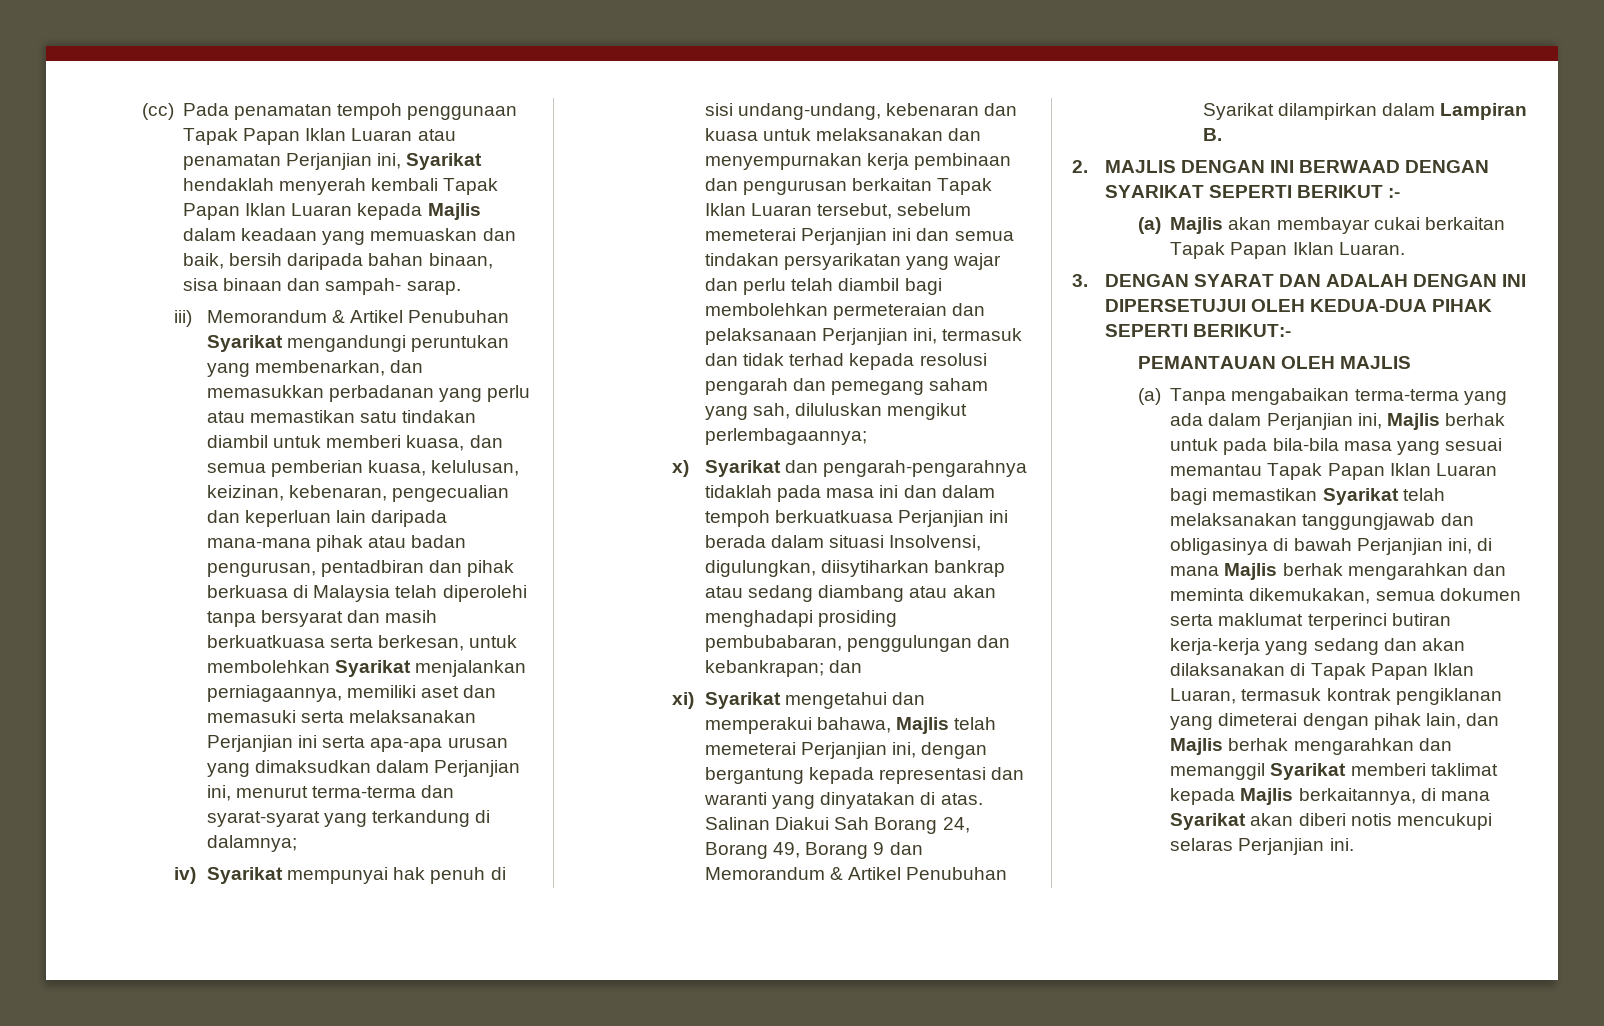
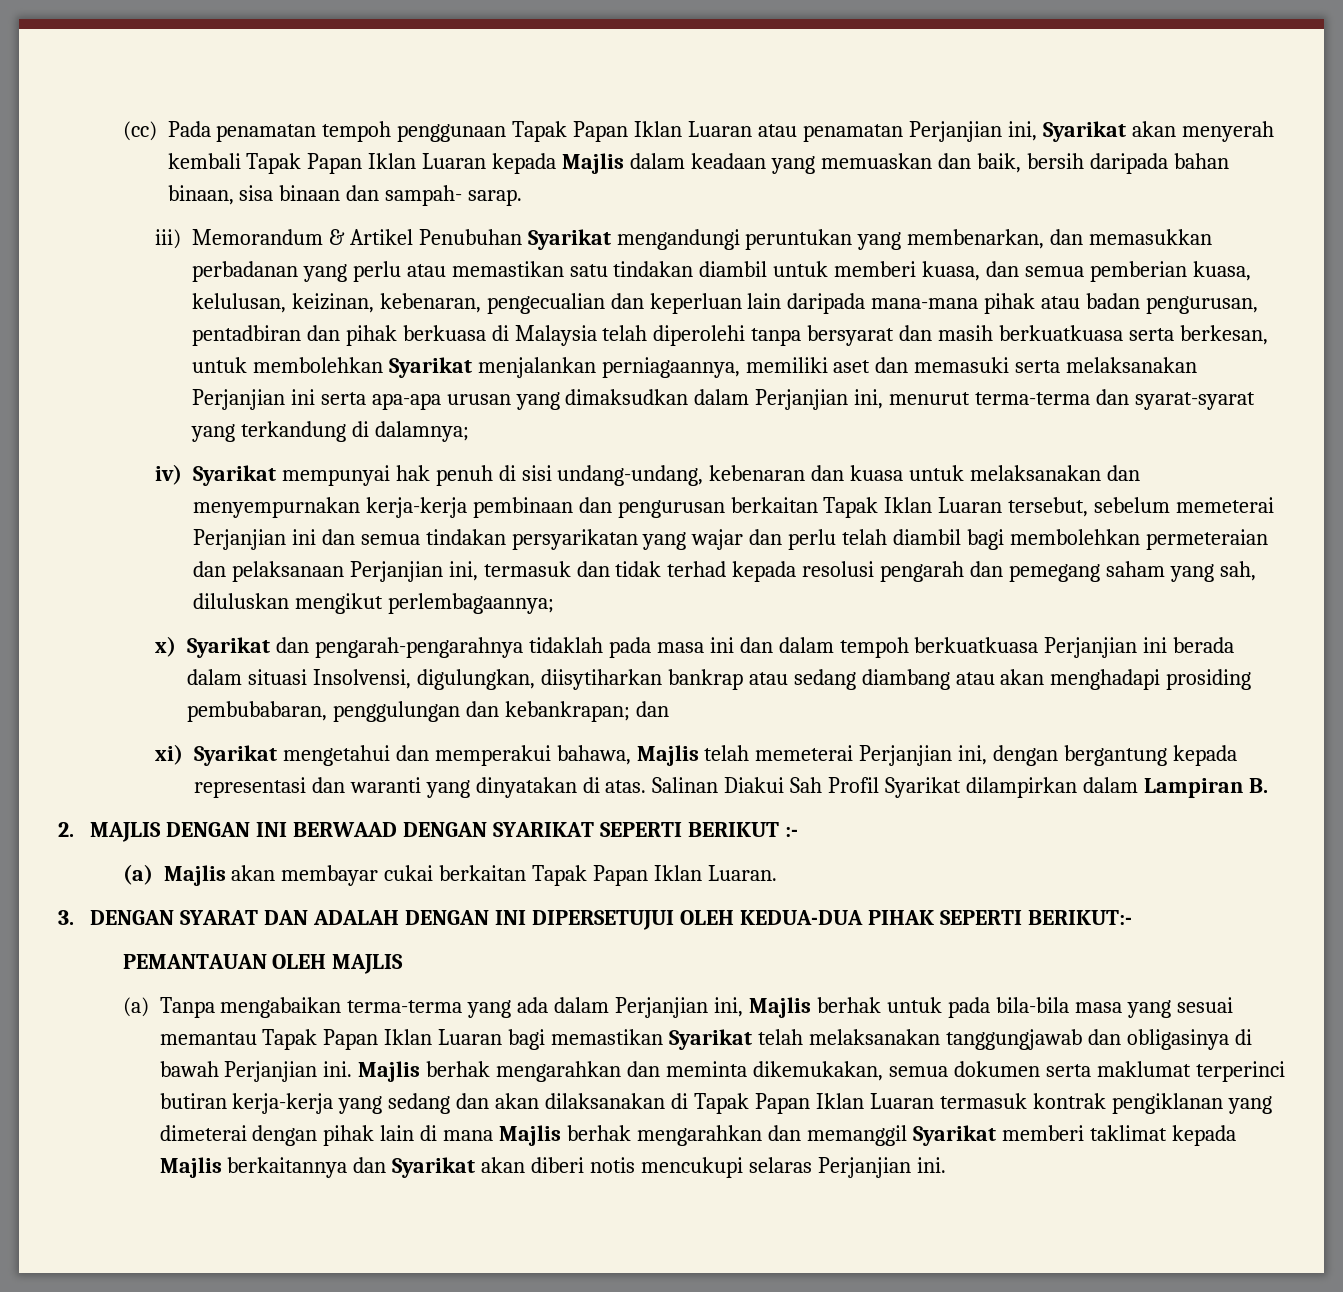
[183,178,275,191] hendaklah -> [1131,121,1176,137] akan
[867,153,910,170] kerja -> [365,497,467,518] kerja-kerja
[874,817,970,834] [705,842,923,859] [705,867,1008,880] Borang 24, Borang 49, Borang 9 dan Memorandum & Artikel Penubuhan -> [828,777,880,793] Profil
[1447,538,1492,554] [1170,566,1220,576] ini, di mana -> [323,1061,353,1077] ini.
[1170,688,1237,704] Luaran, -> [869,1093,934,1109] Luaran
[1425,713,1499,729] lain, dan -> [380,1125,494,1141] lain di mana
[1298,788,1490,805] berkaitannya, di mana -> [227,1157,387,1178] berkaitannya dan

